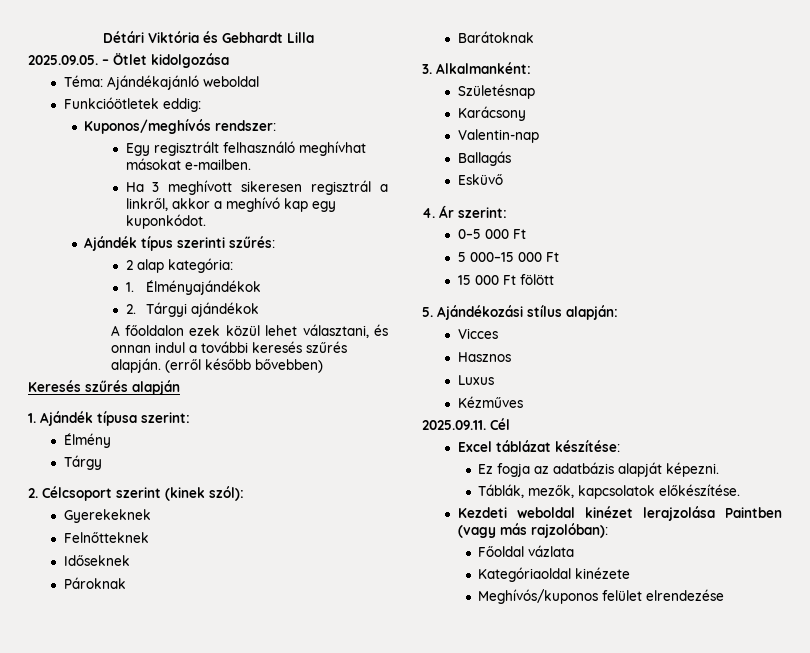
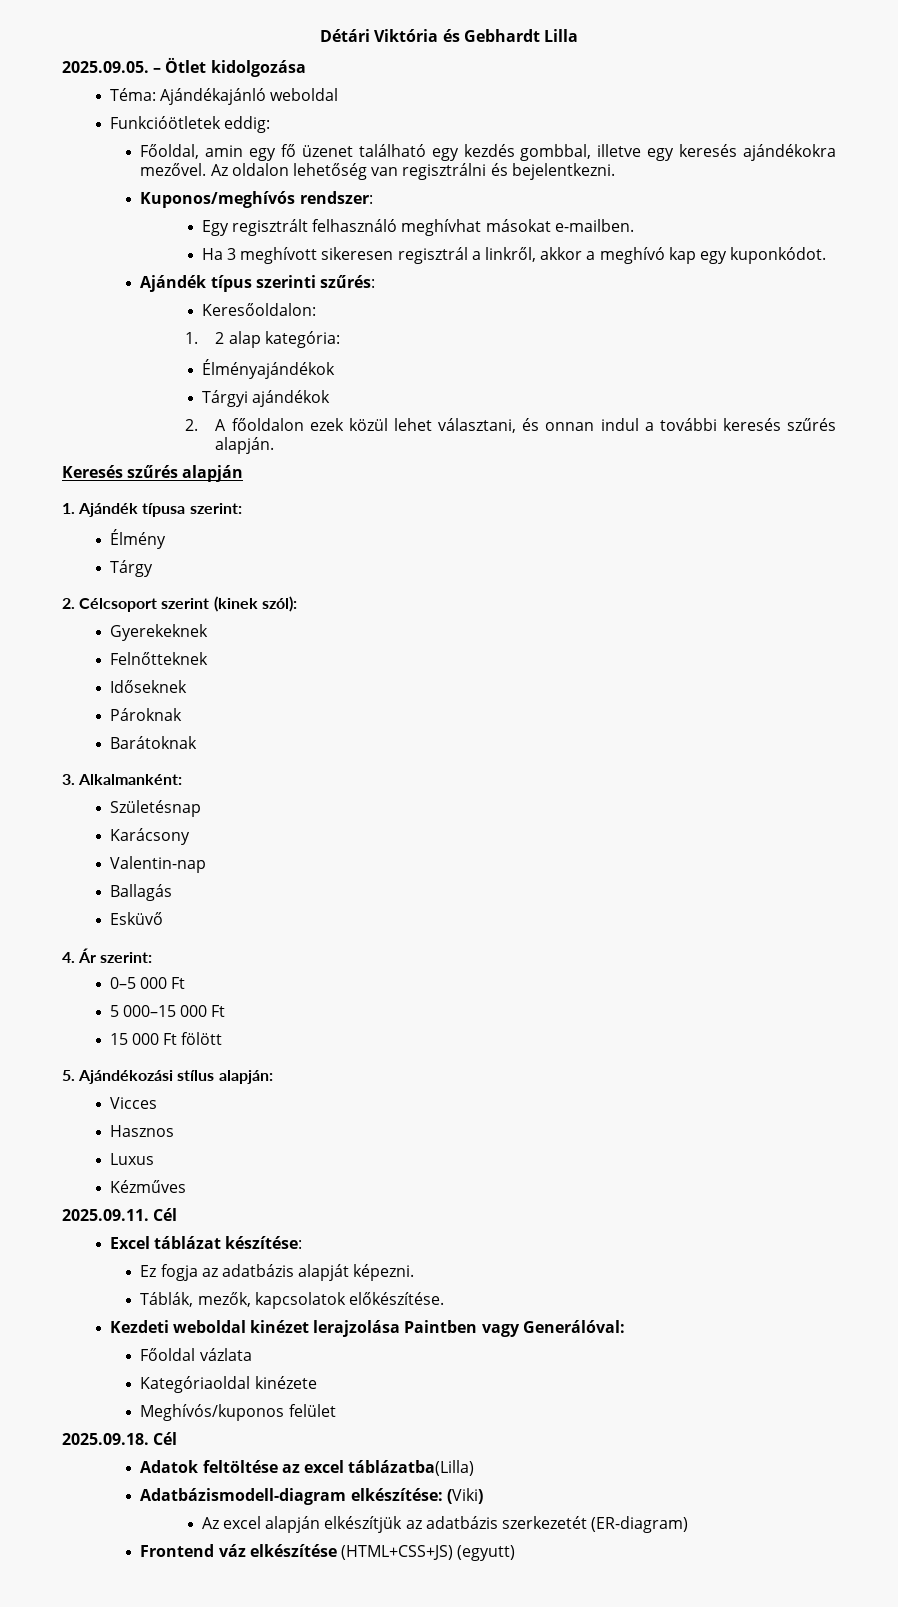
(201, 105) none -> [140,144,836,161] [140,163,615,180] // Főoldal, amin egy fő üzenet található egy kezdés gombbal, illetve egy keresés ajándékokra mezővel. Az oldalon lehetőség van regisztrálni és bejelentkezni.
(276, 242) none -> [201,303,316,316] [184,332,198,344] Keresőoldalon: // 1.
[125,282,134,292] 1. -> (340, 339) none
[125,304,136,314] 2. -> (335, 369) none
(260, 309) none -> [184,419,198,431] 2.
[164,358,323,373] (erről később bővebben) -> (275, 445) none
[457,523,608,538] (vagy más rajzolóban): -> [481,1320,625,1337] vagy Generálóval:
[646,589,725,601] elrendezése -> [62,1432,178,1445] [140,1460,475,1476] [140,1488,483,1505] [201,1516,689,1533] [140,1544,516,1561] // 2025.09.18. Cél // Adatok feltöltése az excel táblázatba(Lilla) // Adatbázismodell-diagram elkészítése: (Viki) // Az excel alapján elkészítjük az adatbázis szerkezetét (ER-diagram) // Frontend váz elkészítése (HTML+CSS+JS) (egyutt)

